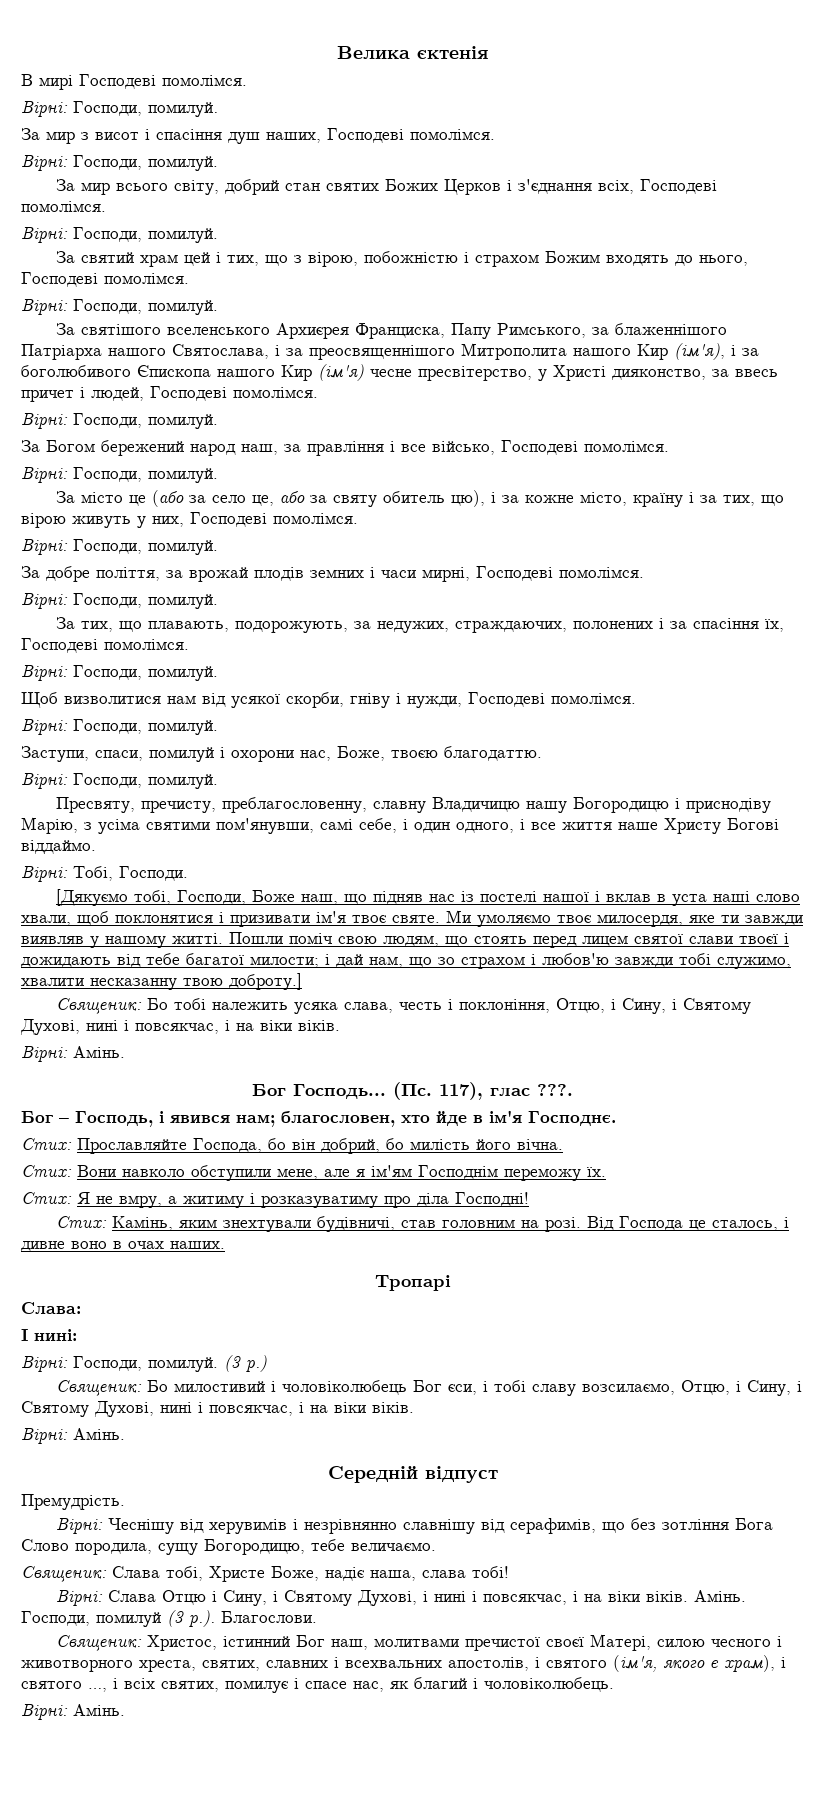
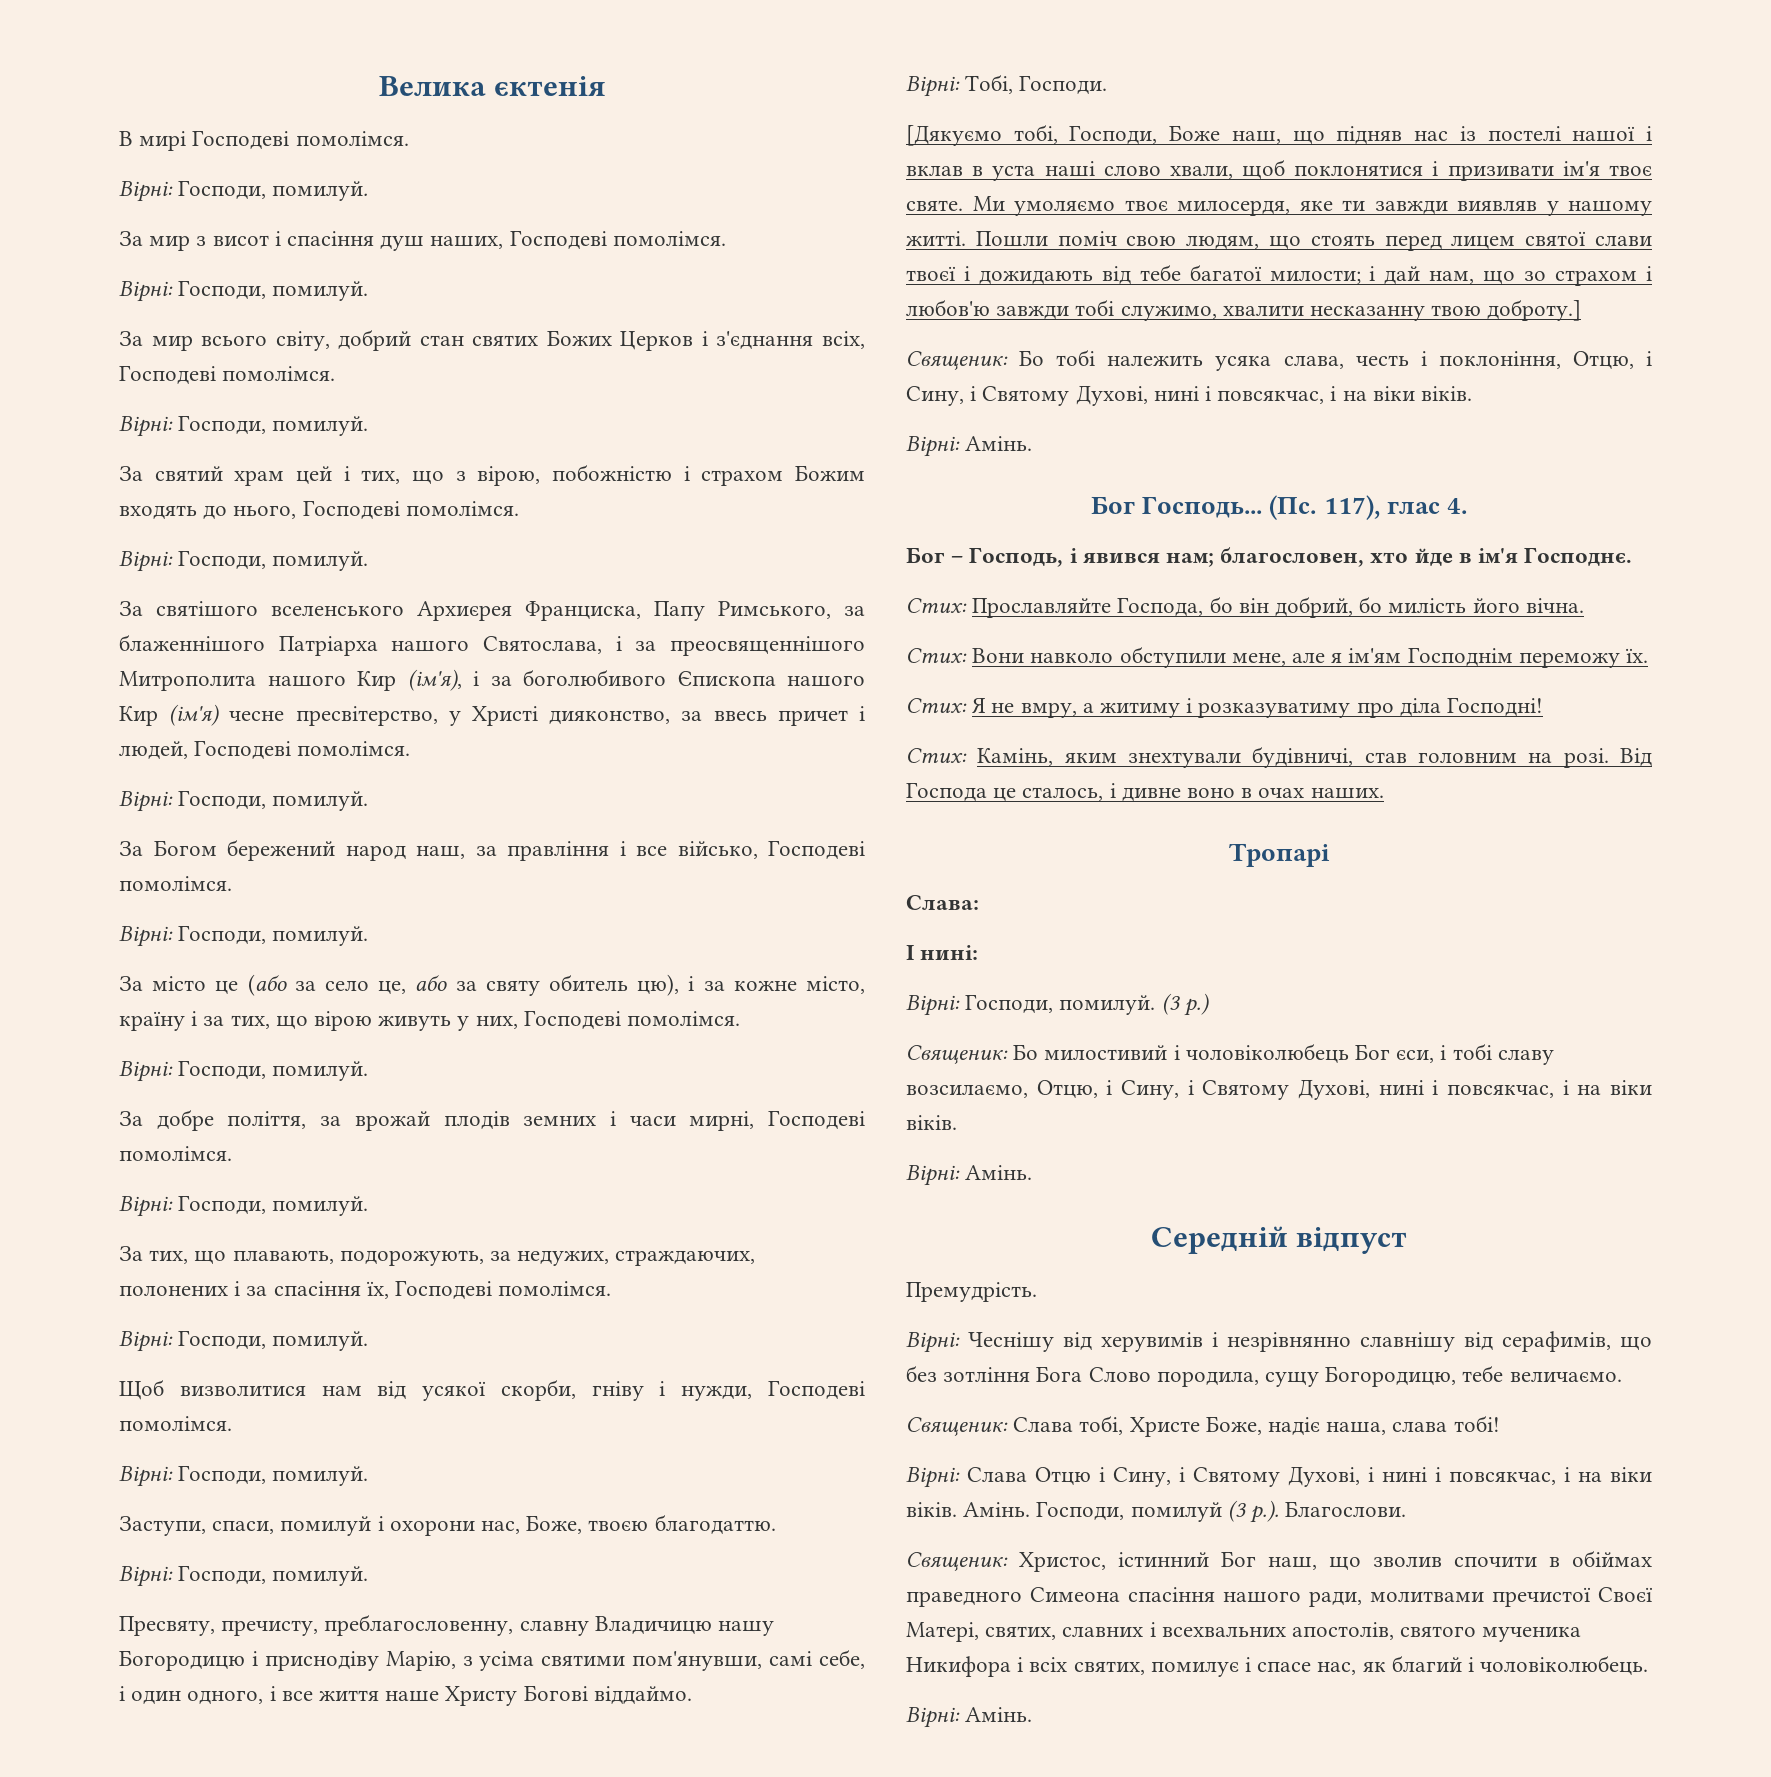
[537,1084,573,1096] ???. -> [1446,498,1467,514] 4.
[373,1634,782,1651] [21,1660,196,1672] молитвами пречистої своєї Матері, силою чесного і животворного хреста, -> [1329,1550,1652,1571] [906,1587,1653,1607] [906,1622,979,1642] що зволив спочити в обіймах праведного Симеона спасіння нашого ради, молитвами пречистої Своєї Матері,
[535,1655,786,1673] [21,1681,107,1692] і святого (ім'я, якого є храм), і святого …, -> [1400,1626,1582,1642] [906,1656,1011,1677] святого мученика Никифора

